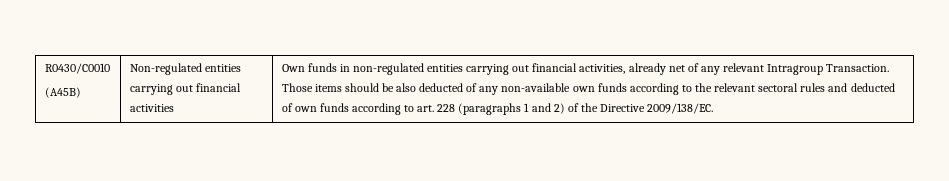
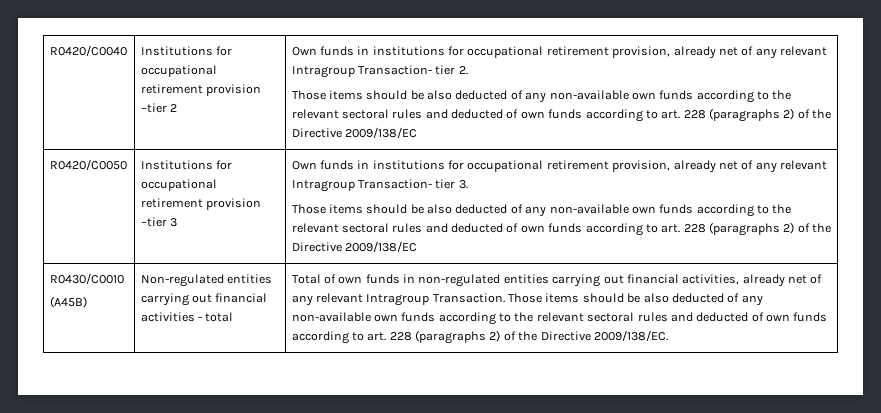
(44, 68) none -> [49,45,127,56] [140,46,232,56] [140,65,217,77] [140,84,261,96] [140,103,177,113] [291,46,828,59] [291,65,468,78] [291,90,792,103] [291,108,832,122] [291,127,417,138] [49,159,127,170] [140,160,232,170] [140,179,217,191] [140,198,261,210] [140,217,177,227] [291,160,828,173] [291,179,468,192] [291,204,792,217] [291,222,832,236] [291,241,417,252] R0420/C0040 | Institutions for occupational retirement provision –tier 2 | Own funds in institutions for occupational retirement provision, already net of any relevant Intragroup Transaction- tier 2. // Those items should be also deducted of any non-available own funds according to the relevant sectoral rules and deducted of own funds according to art. 228 (paragraphs 2) of the Directive 2009/138/EC // R0420/C0050 | Institutions for occupational retirement provision –tier 3 | Own funds in institutions for occupational retirement provision, already net of any relevant Intragroup Transaction- tier 3. // Those items should be also deducted of any non-available own funds according to the relevant sectoral rules and deducted of own funds according to art. 228 (paragraphs 2) of the Directive 2009/138/EC //
[281,64,305,72] | Own -> [197,312,234,322] [291,274,363,284] - total | Total of own
[524,103,551,112] 1 and -> (487, 337) none

